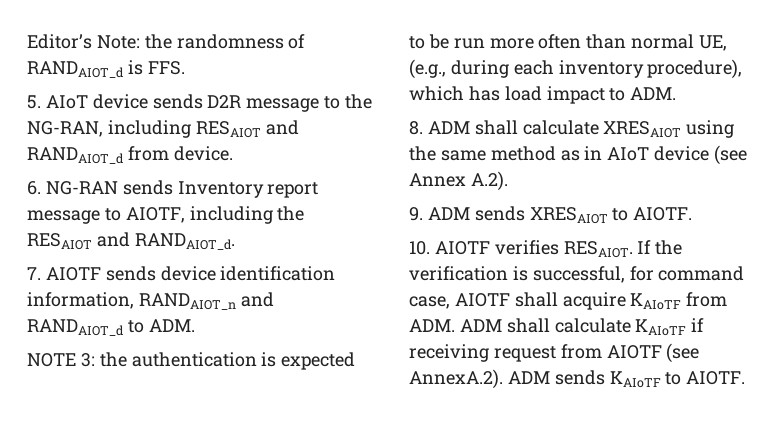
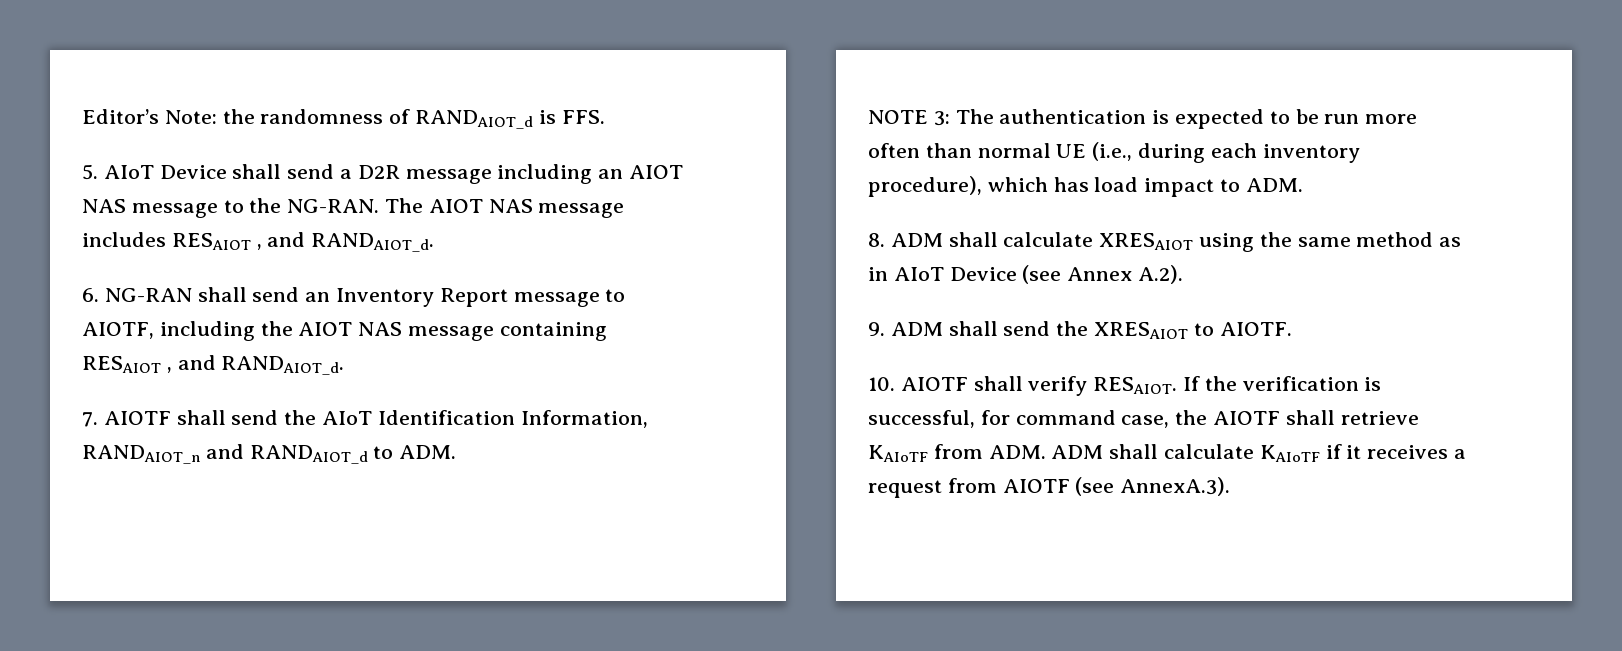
[92,94,373,112] [27,120,299,138] [27,146,233,164] [27,180,319,198] device sends D2R message to the NG-RAN, including RESAIOT and RANDAIOT_d from device. // 6. NG-RAN sends Inventory report -> [159,164,684,184] [82,198,625,218] [82,232,435,252] [82,287,508,307] Device shall send a D2R message including an AIOT NAS message to the NG-RAN. The AIOT NAS message includes RESAIOT , and RANDAIOT_d. // 6. NG-RAN shall send an Inventory Report
[27,232,235,250] [27,266,336,281] [27,292,134,309] RESAIOT and RANDAIOT_d. // 7. AIOTF sends device identification information, -> [298,322,607,341] [82,355,345,375] [82,410,648,428] AIOT NAS message containing RESAIOT , and RANDAIOT_d. // 7. AIOTF shall send the AIoT Identification Information,
[99,352,127,367] the -> [955,109,994,124] The
[699,35,728,51] [409,59,446,79] UE, (e.g., -> [1056,142,1133,161] UE (i.e.,
[654,146,710,161] device -> [949,267,1017,281] Device
[474,206,525,221] sends -> [948,321,1089,336] shall send the
[494,240,559,255] verifies -> [973,376,1088,396] shall verify
[454,292,626,310] AIOTF shall acquire -> [1175,410,1419,425] the AIOTF shall retrieve
[409,344,489,362] receiving -> [1346,445,1467,459] it receives a
[409,369,746,389] AnnexA.2). ADM sends KAIoTF to AIOTF. -> [1120,477,1231,496] AnnexA.3).

